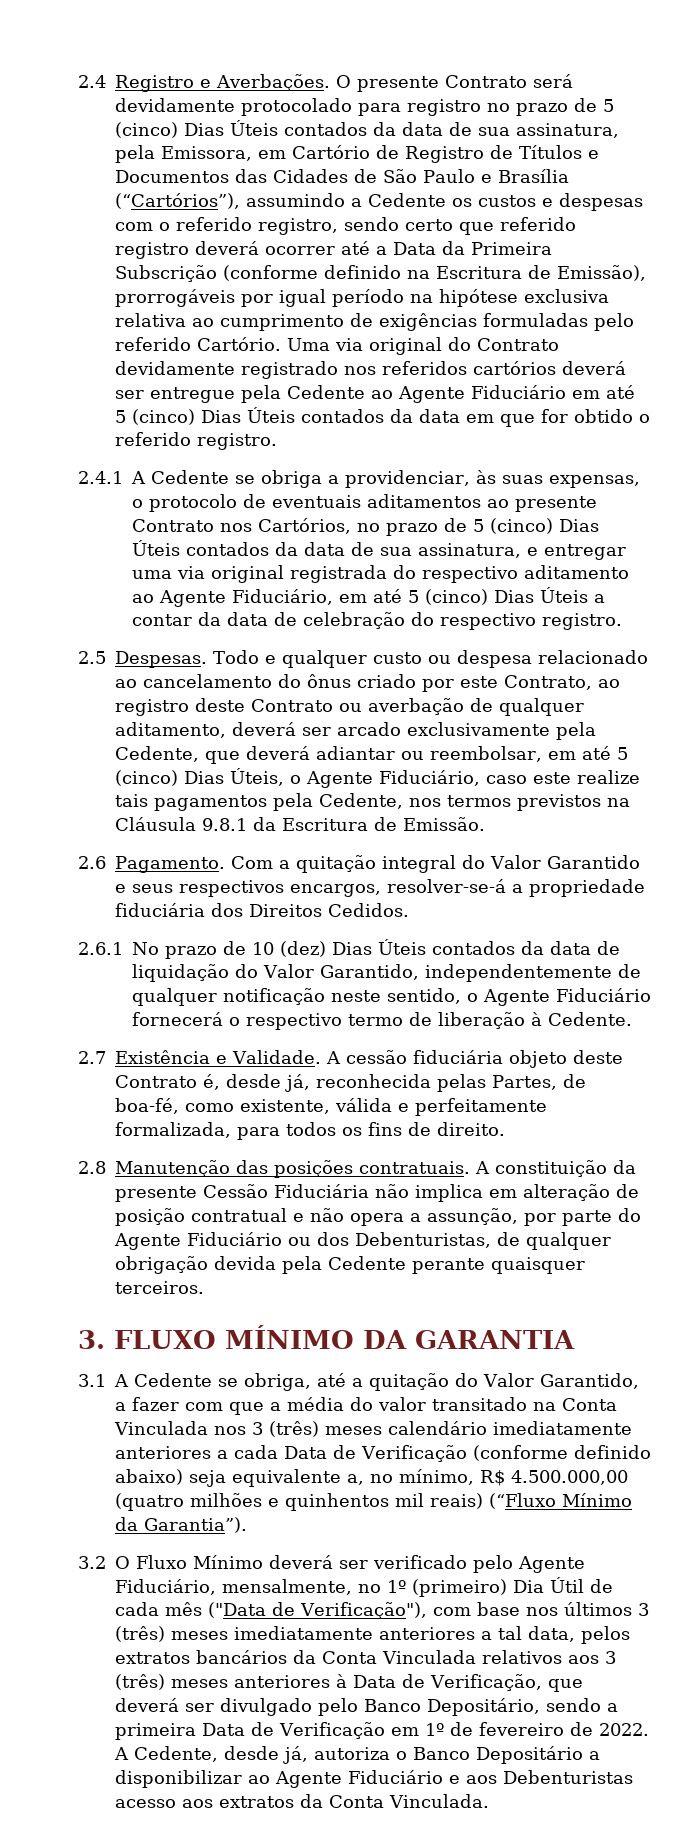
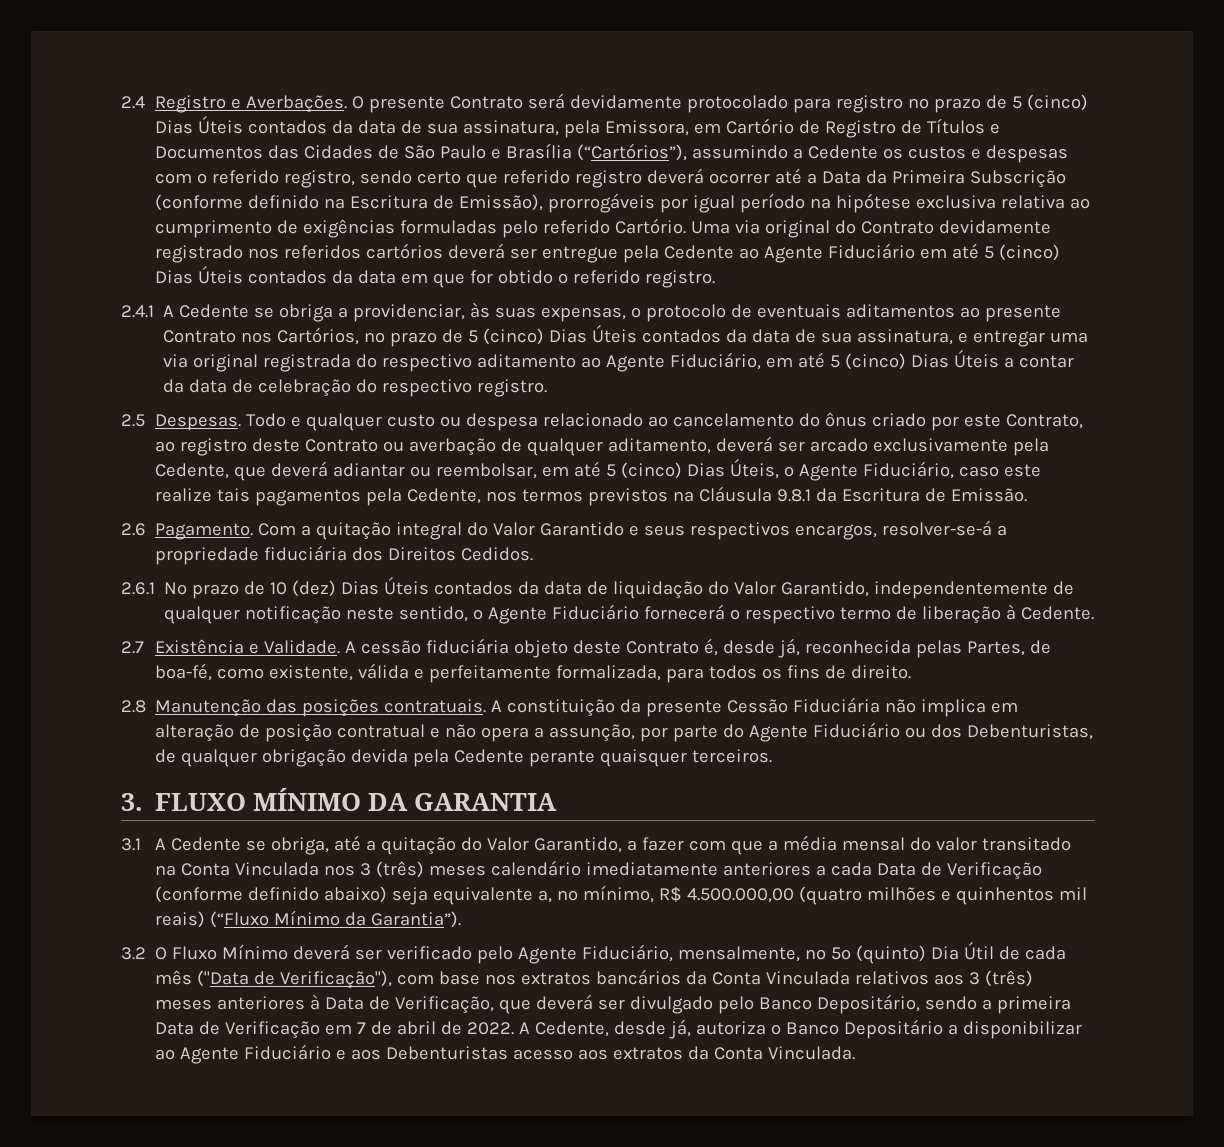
(344, 1404) none -> [842,837,906,851] mensal
[387,1579,507,1597] 1º (primeiro) -> [831,945,927,964] 5º (quinto)
[563,1602,649,1616] [115,1626,630,1644] últimos 3 (três) meses imediatamente anteriores a tal data, pelos -> (517, 979) none
[424,1722,564,1736] 1º de fevereiro -> [357,1021,437,1035] 7 de abril

